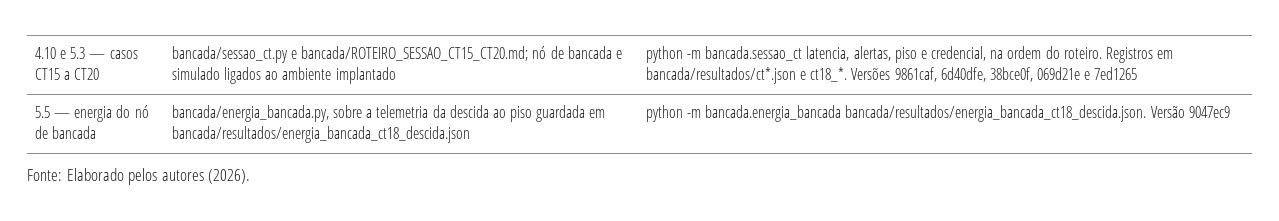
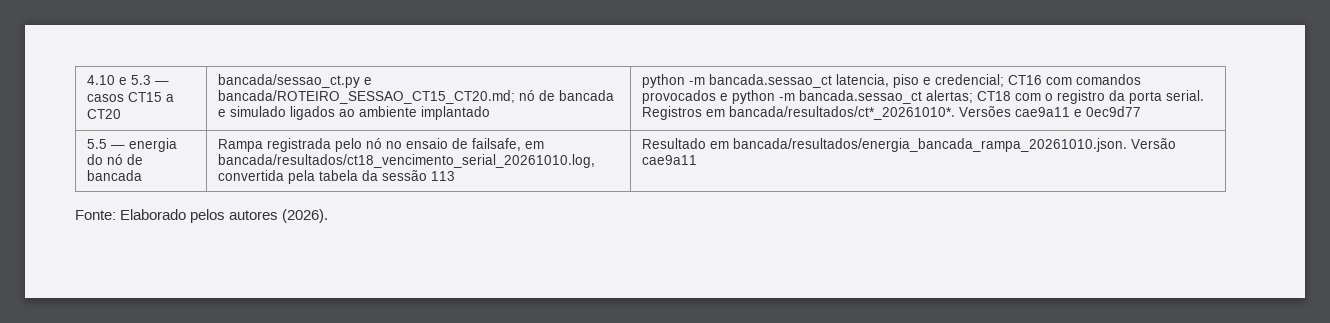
[853,46,891,61] alertas, -> (889, 80) none
[931,46,1174,63] [645,67,1138,84] credencial, na ordem do roteiro. Registros em bancada/resultados/ct*.json e ct18_*. Versões 9861caf, 6d40dfe, 38bce0f, 069d21e e 7ed1265 -> [934,74,1141,87] [641,90,1204,104] [641,106,1141,120] credencial; CT16 com comandos provocados e python -m bancada.sessao_ct alertas; CT18 com o registro da porta serial. Registros em bancada/resultados/ct*_20261010*. Versões cae9a11 e 0ec9d77
[171,105,606,122] [171,126,470,143] [645,105,1230,122] bancada/energia_bancada.py, sobre a telemetria da descida ao piso guardada em bancada/resultados/energia_bancada_ct18_descida.json | python -m bancada.energia_bancada bancada/resultados/energia_bancada_ct18_descida.json. Versão 9047ec9 -> [217,138,544,152] [217,154,595,168] [217,170,455,184] [641,138,1176,152] [641,155,697,165] Rampa registrada pelo nó no ensaio de failsafe, em bancada/resultados/ct18_vencimento_serial_20261010.log, convertida pela tabela da sessão 113 | Resultado em bancada/resultados/energia_bancada_rampa_20261010.json. Versão cae9a11

